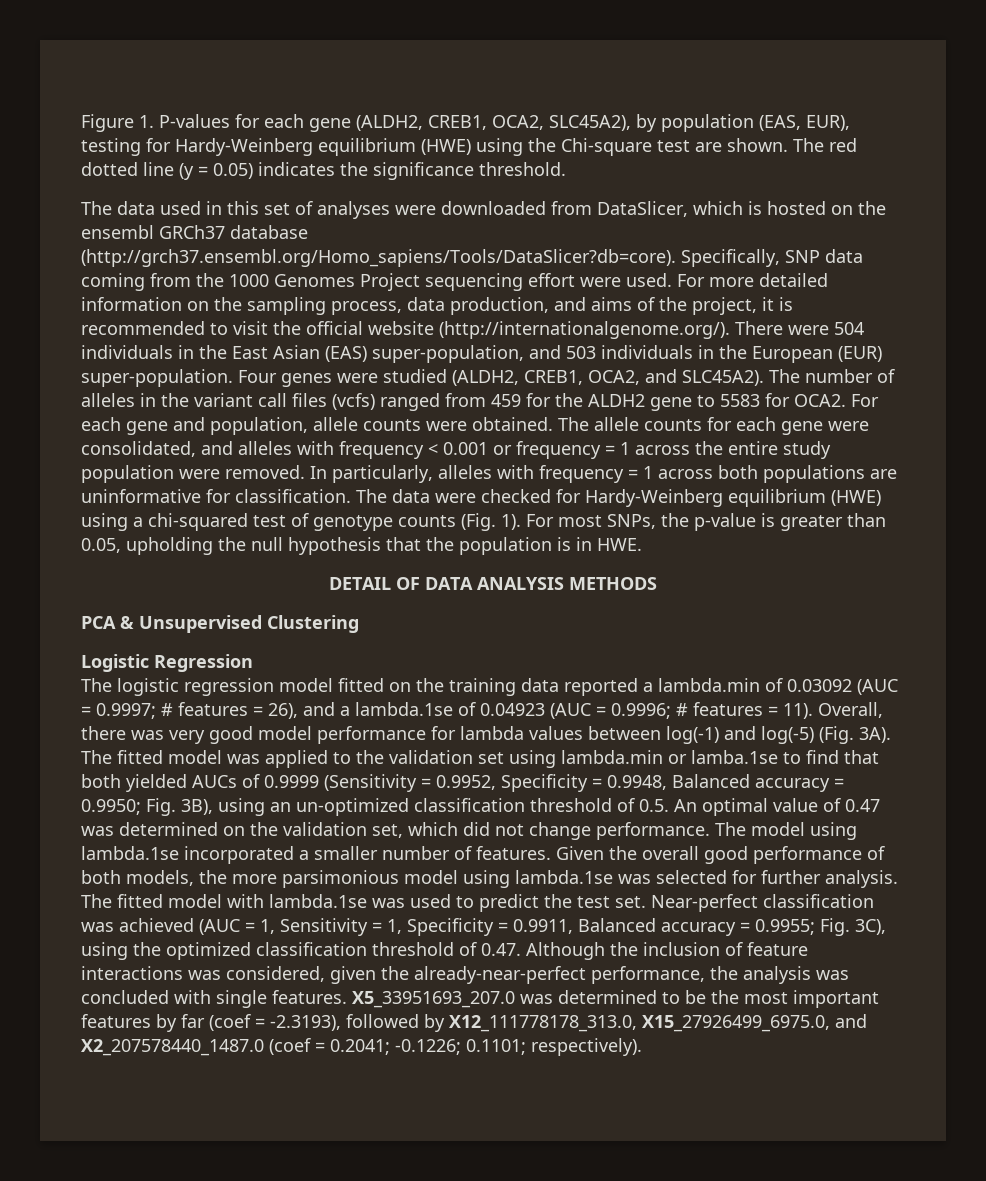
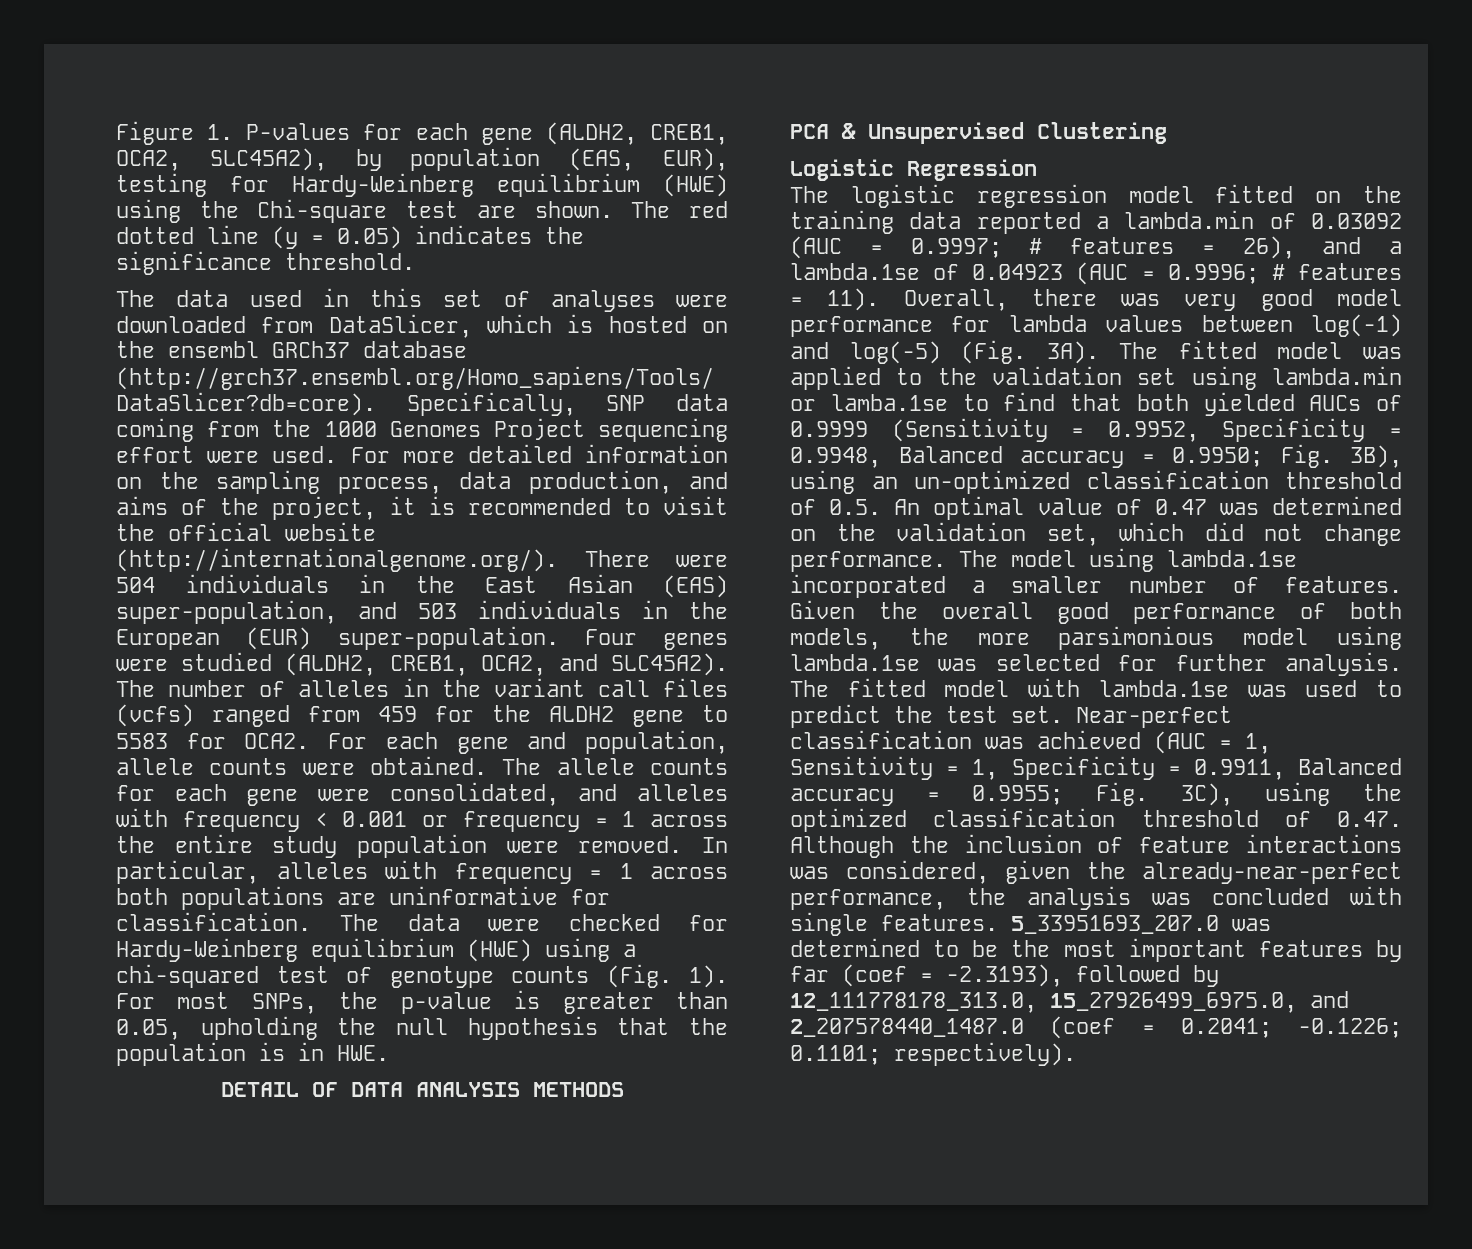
[332,465,433,483] particularly, -> [116,860,259,884] particular,
[352,991,515,1008] X5_33951693_207.0 -> [1011,915,1219,934] 5_33951693_207.0
[449,1014,867,1032] [81,1039,264,1056] X12_111778178_313.0, X15_27926499_6975.0, and X2_207578440_1487.0 -> [790,991,1349,1013] [790,1018,1024,1037] 12_111778178_313.0, 15_27926499_6975.0, and 2_207578440_1487.0

